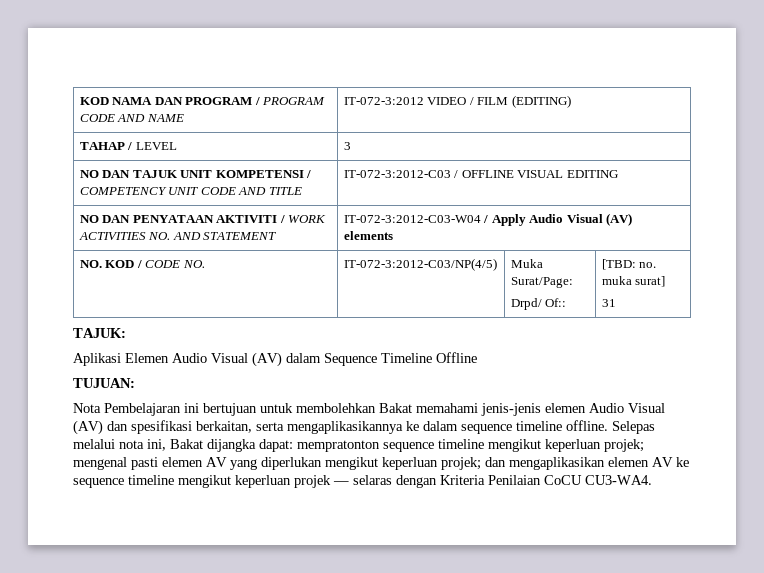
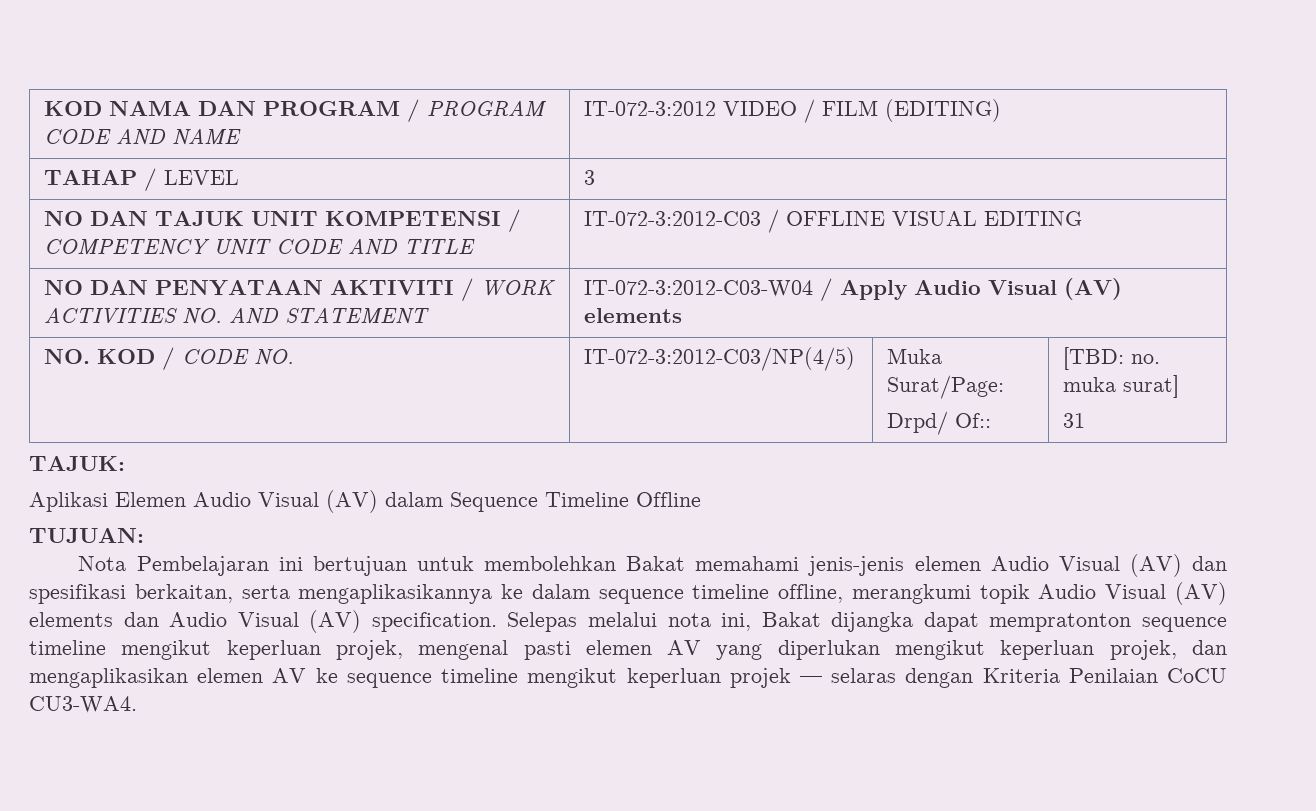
[566,420,608,431] offline. -> [778,582,1227,605] [29,610,497,633] offline, merangkumi topik Audio Visual (AV) elements dan Audio Visual (AV) specification.
[259,439,293,452] dapat: -> [923,612,979,632] dapat
[604,439,644,452] projek; -> [335,640,403,660] projek,
[441,457,481,470] projek; -> [1109,640,1177,660] projek,

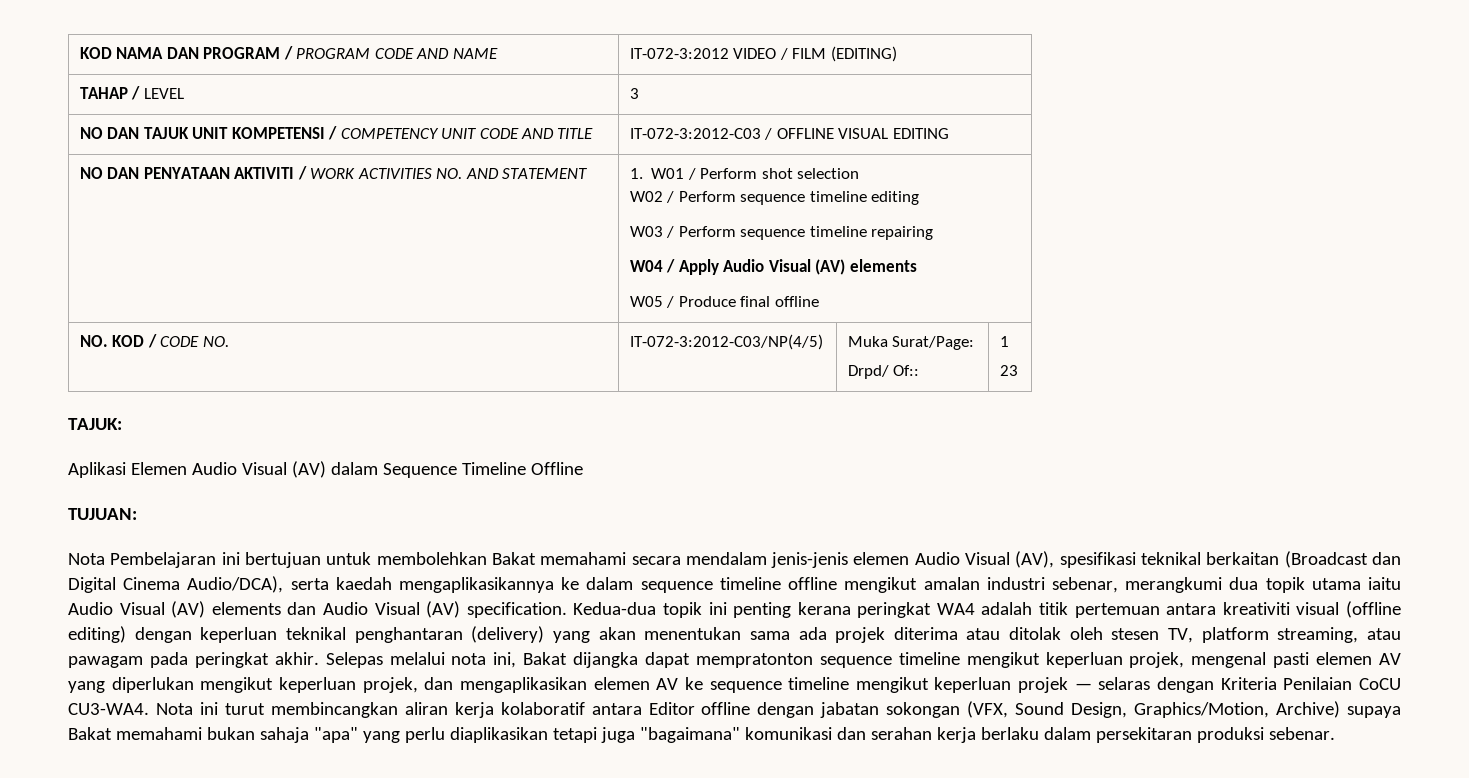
[584,280,814,297] IT-072-3:2012-C03-W04 -> [629,168,859,180] [629,191,920,205] [629,226,934,240] [629,260,663,272] 1. W01 / Perform shot selection // W02 / Perform sequence timeline editing // W03 / Perform sequence timeline repairing // W04
(683, 315) none -> [629,296,819,308] // W05 / Produce final offline
[1063,347,1161,370] [1063,375,1180,398] [1063,413,1086,428] [TBD: no. muka surat] // 31 -> [999,336,1009,347] [999,365,1018,376] 1 // 23
(800, 563) none -> [631,552,767,565] secara mendalam
[1129,554,1228,577] [29,584,290,604] (AV) dan spesifikasi berkaitan, serta -> [1015,551,1401,568] [68,576,392,593] (AV), spesifikasi teknikal berkaitan (Broadcast dan Digital Cinema Audio/DCA), serta kaedah
[778,584,1030,604] offline, merangkumi topik -> [788,577,1401,593] offline mengikut amalan industri sebenar, merangkumi dua topik utama iaitu
(497, 622) none -> [573,601,1401,618] [68,626,1401,643] [68,652,319,668] Kedua-dua topik ini penting kerana peringkat WA4 adalah titik pertemuan antara kreativiti visual (offline editing) dengan keperluan teknikal penghantaran (delivery) yang akan menentukan sama ada projek diterima atau ditolak oleh stesen TV, platform streaming, atau pawagam pada peringkat akhir.
(137, 704) none -> [155,701,1402,718] [68,727,1335,743] Nota ini turut membincangkan aliran kerja kolaboratif antara Editor offline dengan jabatan sokongan (VFX, Sound Design, Graphics/Motion, Archive) supaya Bakat memahami bukan sahaja "apa" yang perlu diaplikasikan tetapi juga "bagaimana" komunikasi dan serahan kerja berlaku dalam persekitaran produksi sebenar.

